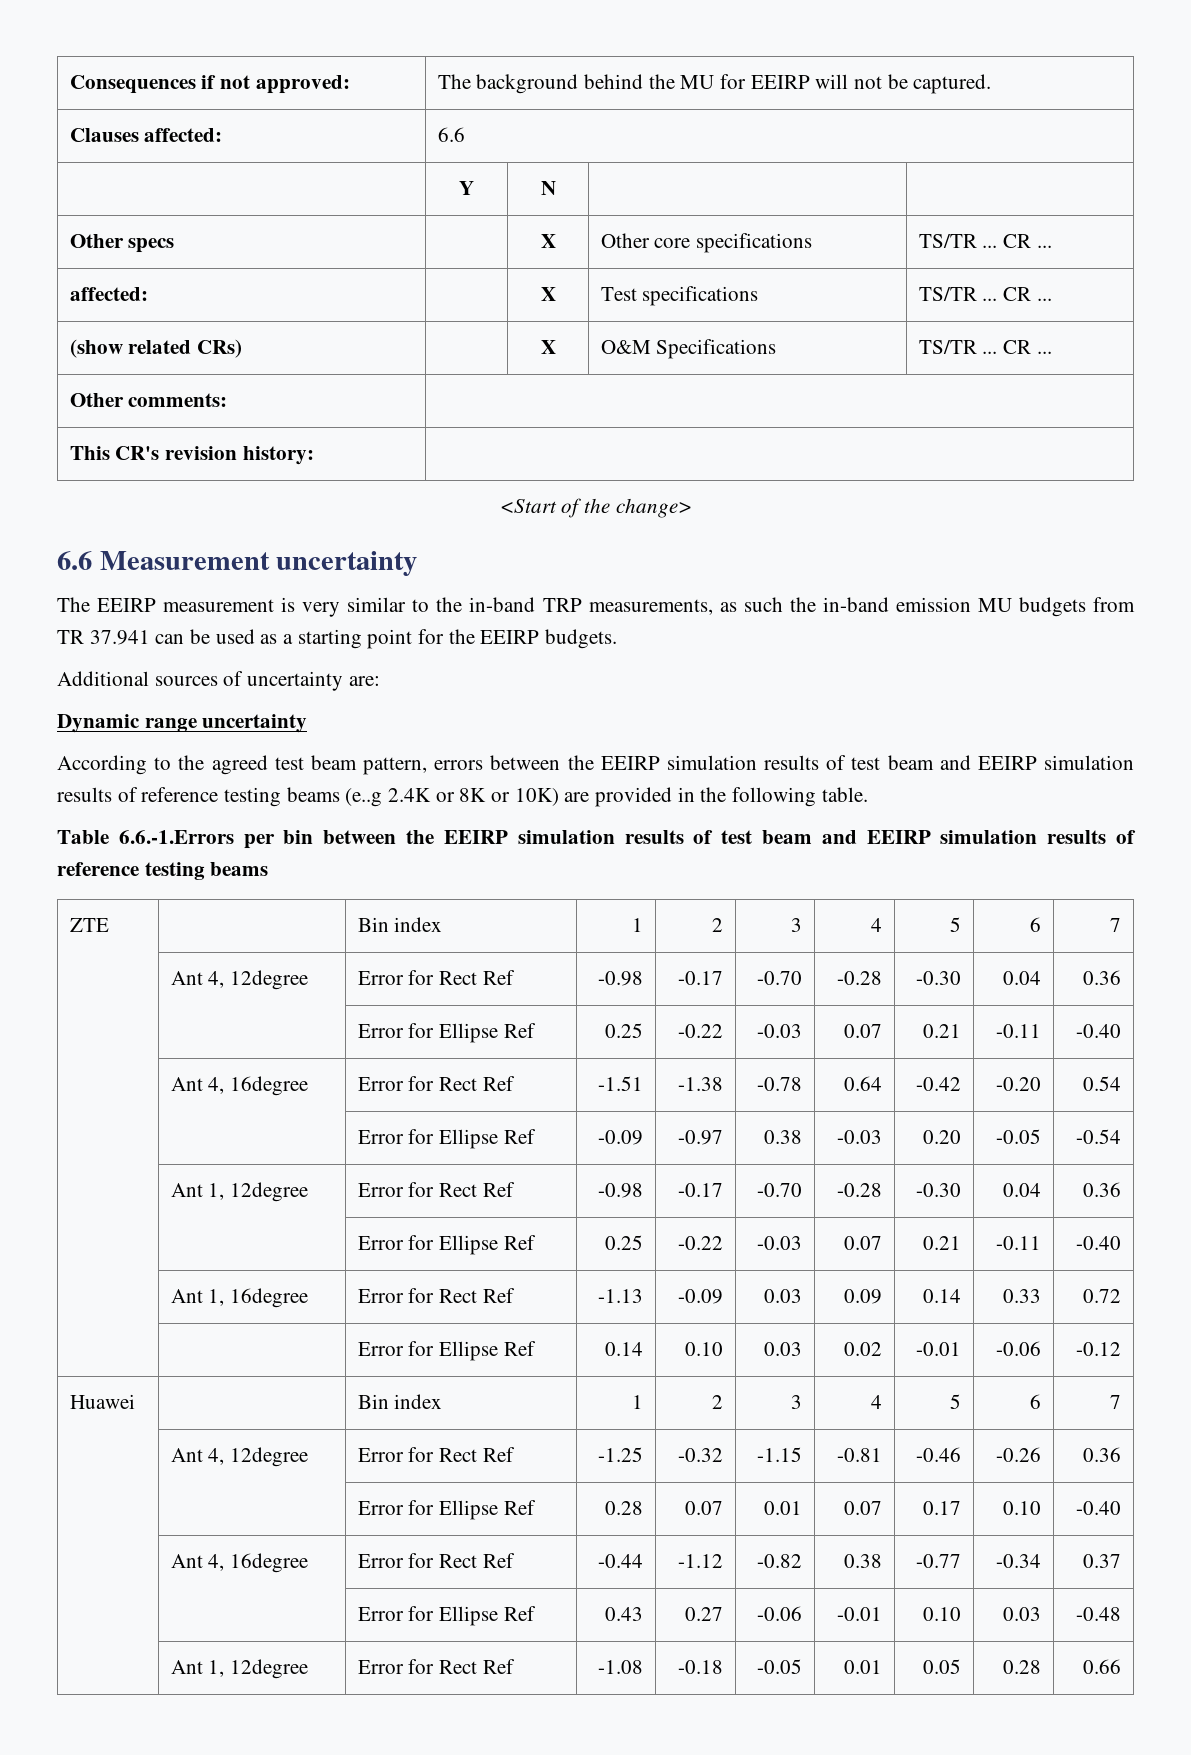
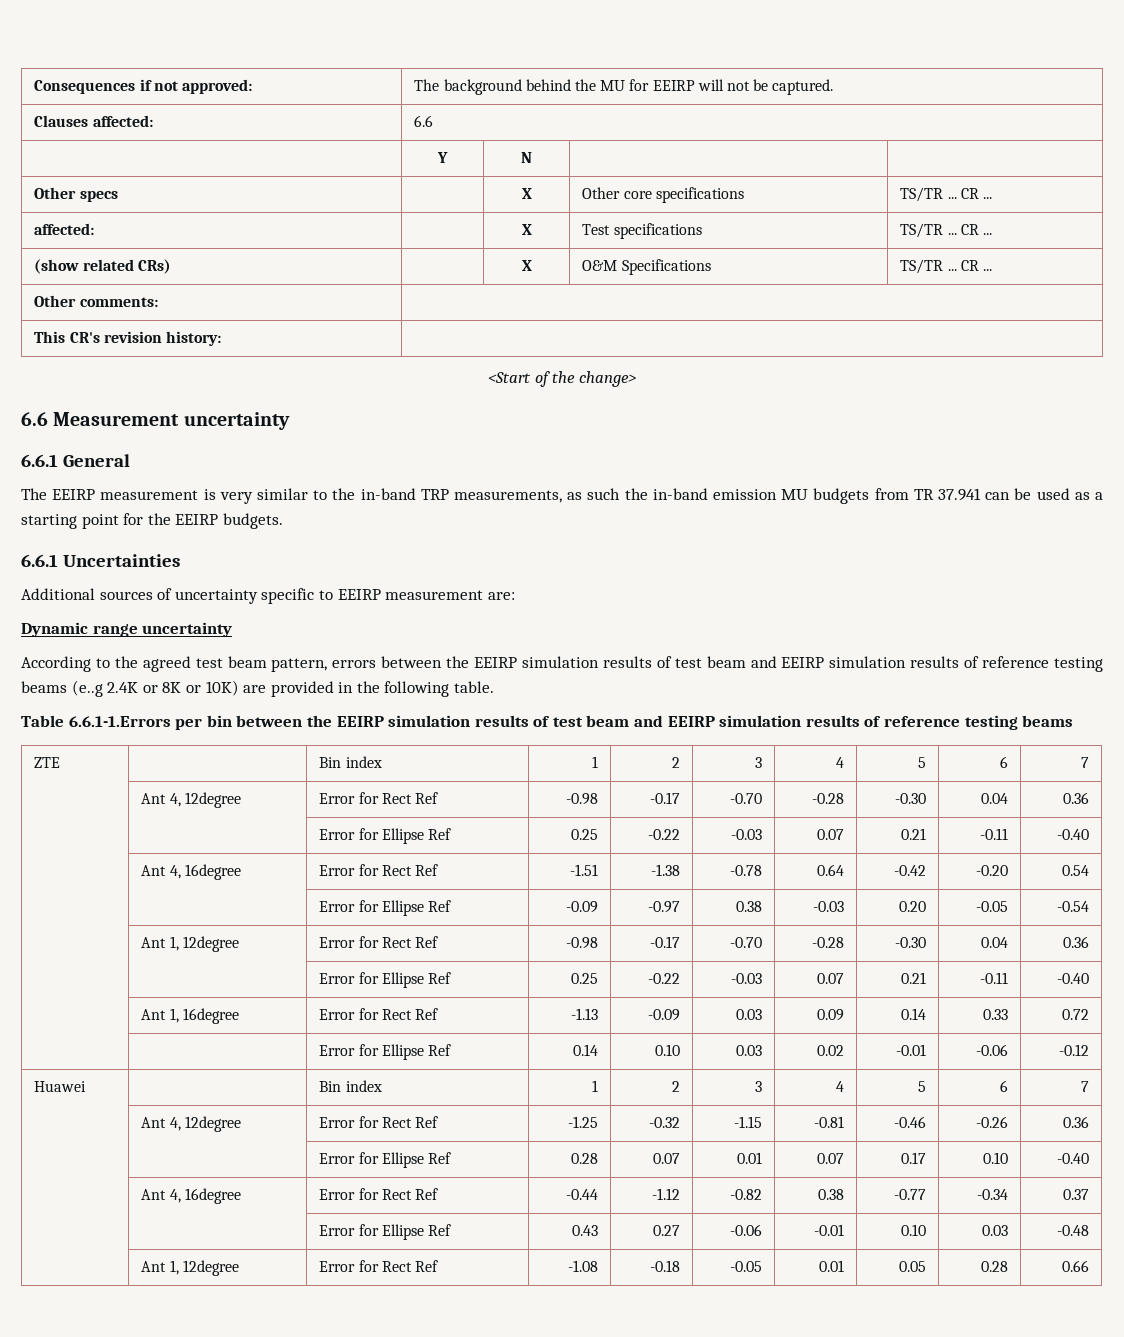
(418, 563) none -> [21,454,130,467] // 6.6.1 General
(618, 639) none -> [21,554,180,567] // 6.6.1 Uncertainties
(344, 681) none -> [261,588,484,604] specific to EEIRP measurement
[118,830,234,844] 6.6.-1.Errors -> [68,716,171,727] 6.6.1-1.Errors

